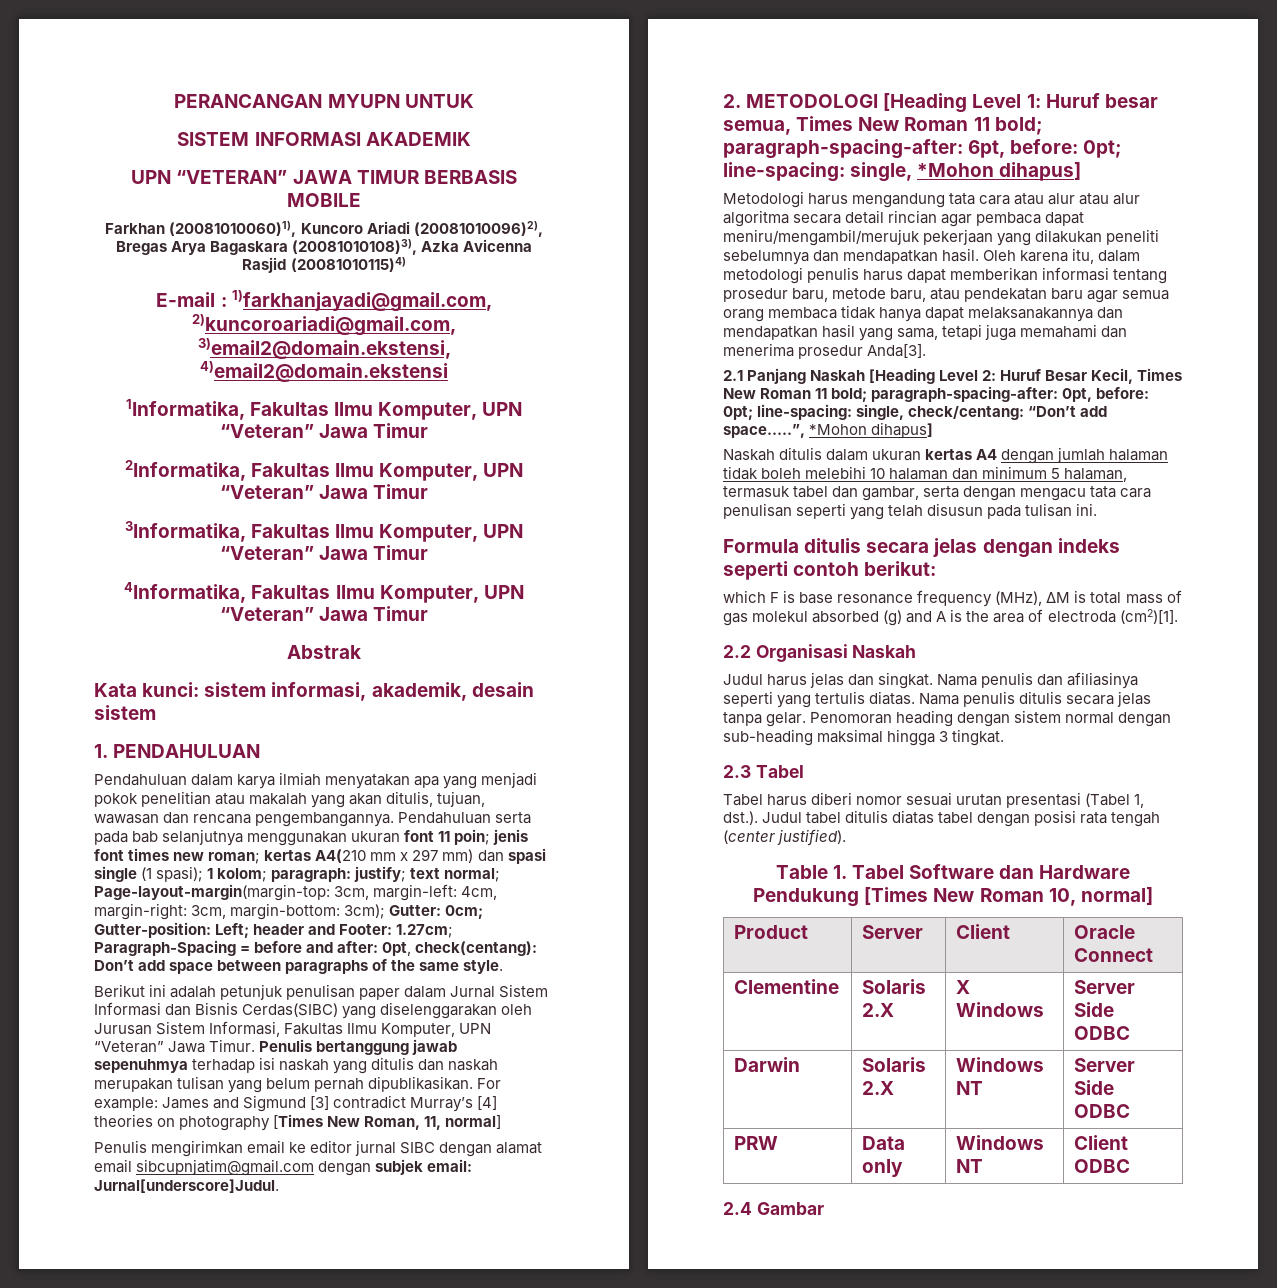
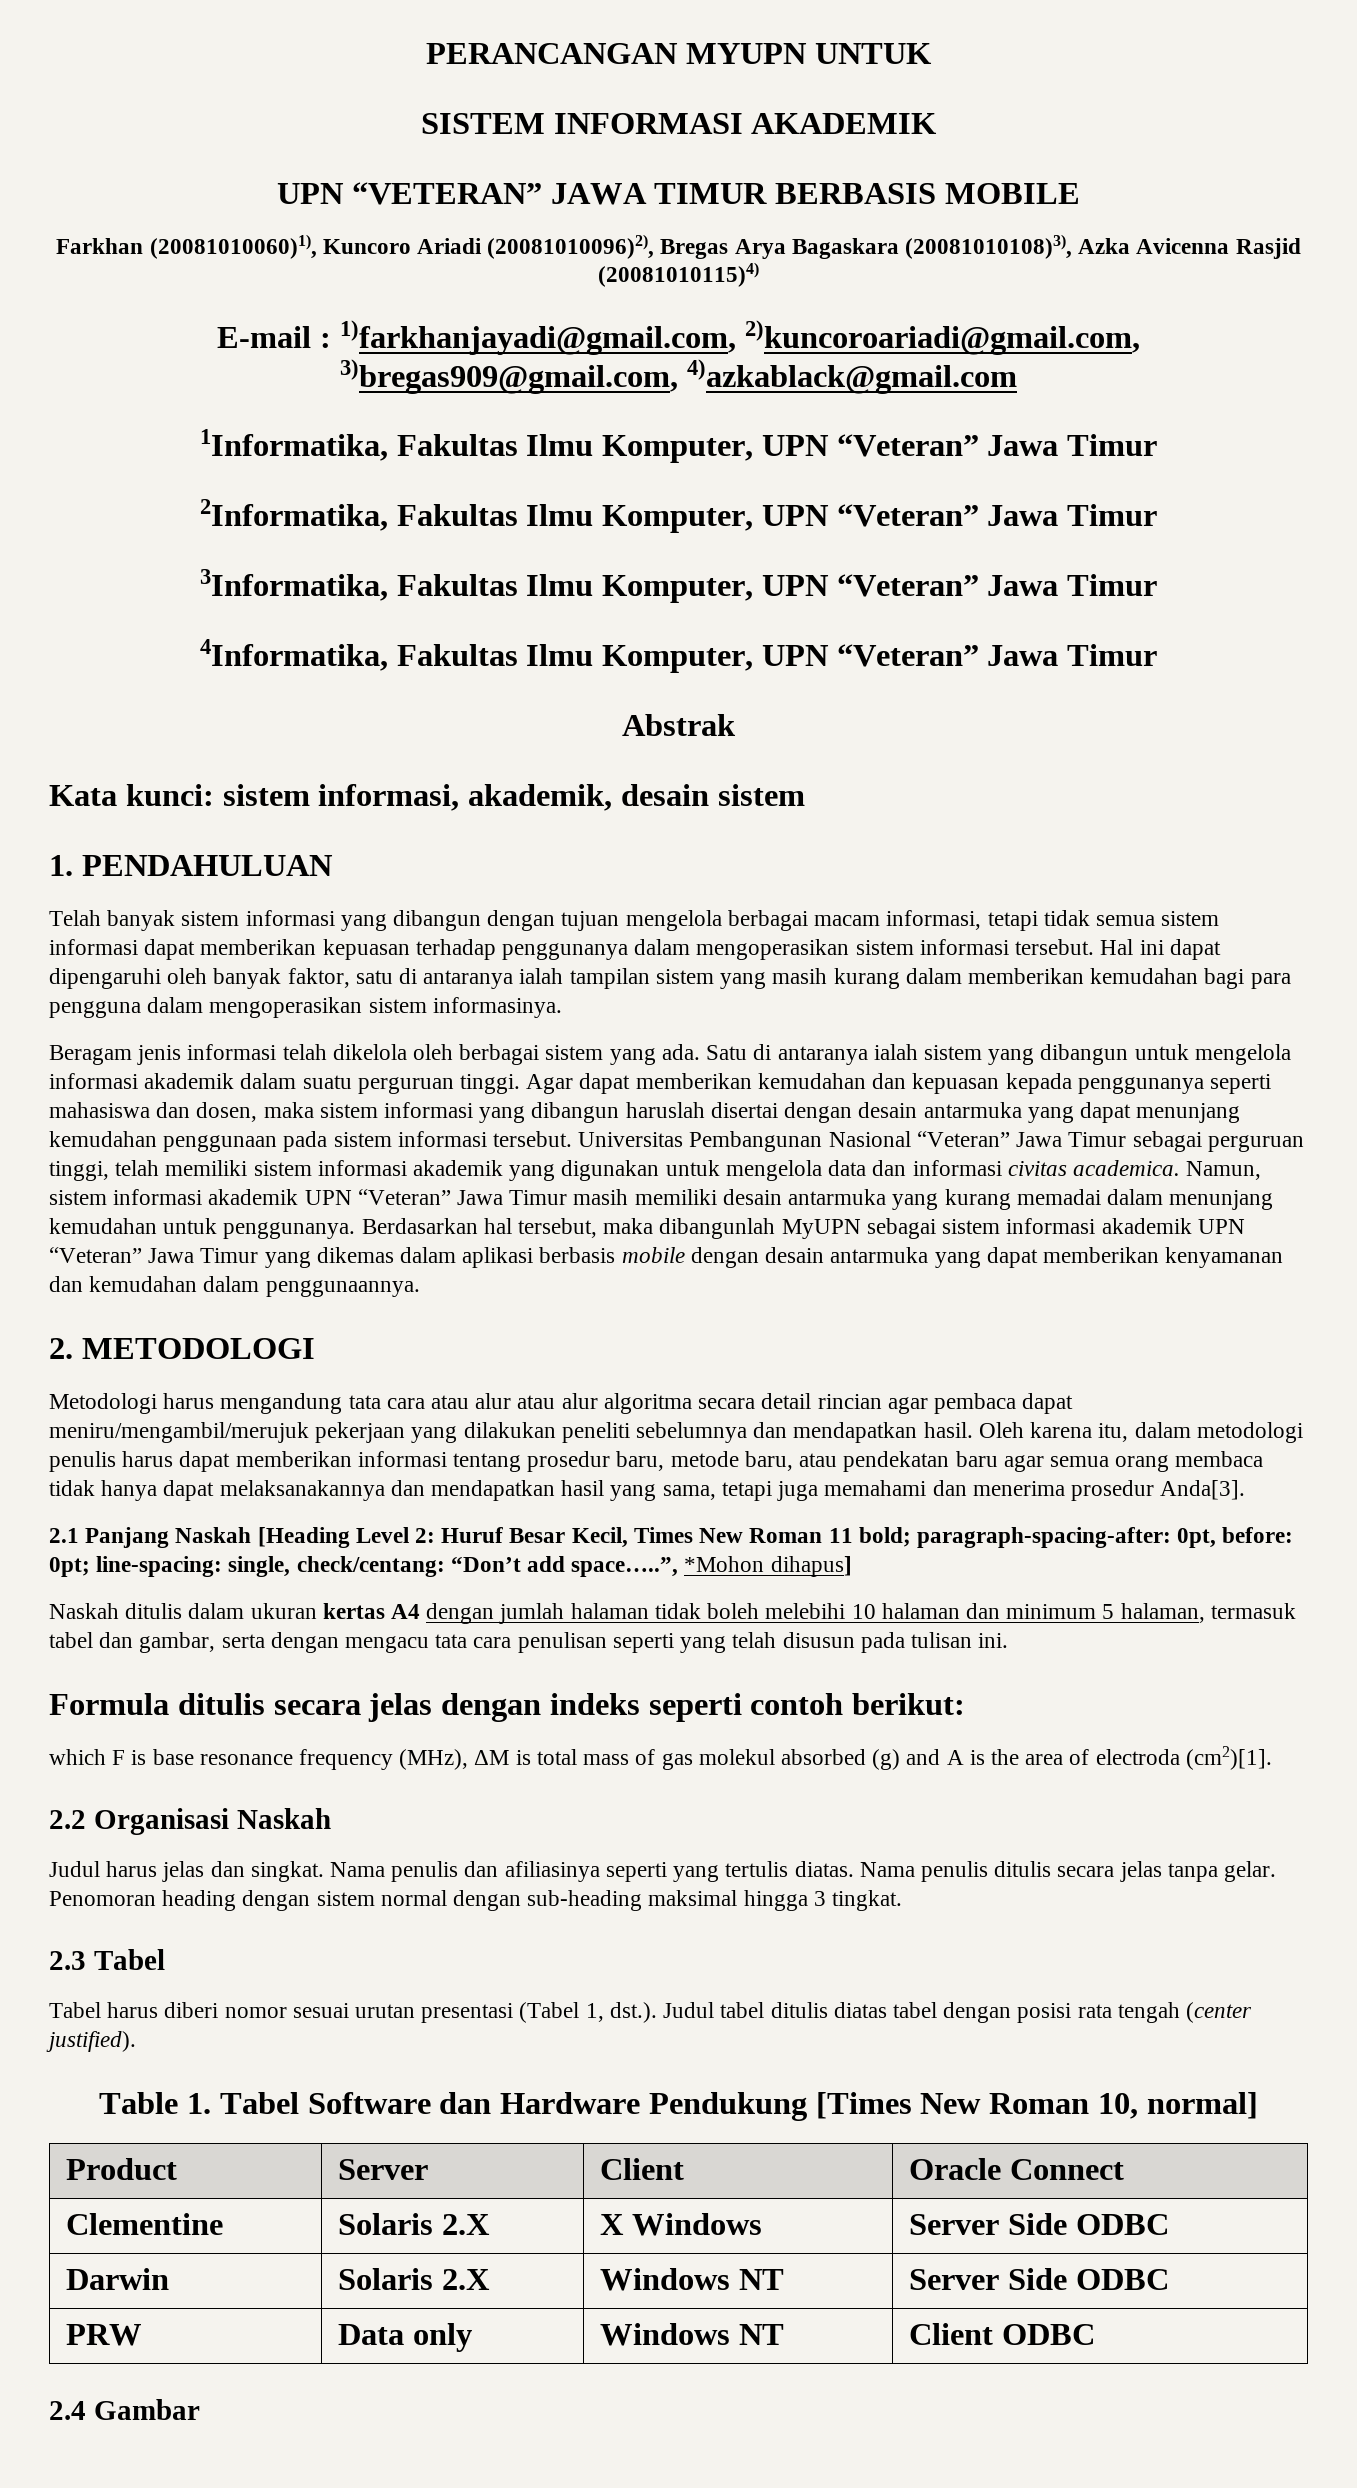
[197,338,451,359] [200,361,448,382] 3)email2@domain.ekstensi, 4)email2@domain.ekstensi -> [340,359,1017,394] 3)bregas909@gmail.com, 4)azkablack@gmail.com
[94,772,538,789] [94,791,486,808] [94,812,532,827] [94,829,529,846] [94,848,546,864] [94,866,501,882] [94,884,498,901] [94,903,484,920] [94,922,454,938] [94,940,538,956] [94,959,504,974] [94,984,549,1000] [94,1002,533,1019] [94,1021,492,1037] [94,1039,458,1055] [94,1057,499,1074] [94,1076,502,1093] [94,1095,498,1112] [94,1114,502,1131] [94,1140,543,1157] [94,1159,473,1176] [94,1179,279,1193] [723,93,1158,113] [723,116,1043,135] [723,139,1123,159] [723,162,1082,182] Pendahuluan dalam karya ilmiah menyatakan apa yang menjadi pokok penelitian atau makalah yang akan ditulis, tujuan, wawasan dan rencana pengembangannya. Pendahuluan serta pada bab selanjutnya menggunakan ukuran font 11 poin; jenis font times new roman; kertas A4(210 mm x 297 mm) dan spasi single (1 spasi); 1 kolom; paragraph: justify; text normal; Page-layout-margin(margin-top: 3cm, margin-left: 4cm, margin-right: 3cm, margin-bottom: 3cm); Gutter: 0cm; Gutter-position: Left; header and Footer: 1.27cm; Paragraph-Spacing = before and after: 0pt, check(centang): Don’t add space between paragraphs of the same style. // Berikut ini adalah petunjuk penulisan paper dalam Jurnal Sistem Informasi dan Bisnis Cerdas(SIBC) yang diselenggarakan oleh Jurusan Sistem Informasi, Fakultas Ilmu Komputer, UPN “Veteran” Jawa Timur. Penulis bertanggung jawab sepenuhmya terhadap isi naskah yang ditulis dan naskah merupakan tulisan yang belum pernah dipublikasikan. For example: James and Sigmund [3] contradict Murray’s [4] theories on photography [Times New Roman, 11, normal] // Penulis mengirimkan email ke editor jurnal SIBC dengan alamat email sibcupnjatim@gmail.com dengan subjek email: Jurnal[underscore]Judul. // 2. METODOLOGI [Heading Level 1: Huruf besar semua, Times New Roman 11 bold; paragraph-spacing-after: 6pt, before: 0pt; line-spacing: single, *Mohon dihapus] -> [49,910,1220,931] [49,939,1221,960] [49,968,1291,989] [49,997,562,1018] [49,1044,1291,1065] [49,1073,1271,1094] [49,1102,1241,1123] [49,1131,1304,1152] [49,1160,1262,1181] [49,1189,1274,1210] [49,1218,1245,1239] [49,1247,1284,1268] [49,1276,420,1297] [49,1338,315,1359] Telah banyak sistem informasi yang dibangun dengan tujuan mengelola berbagai macam informasi, tetapi tidak semua sistem informasi dapat memberikan kepuasan terhadap penggunanya dalam mengoperasikan sistem informasi tersebut. Hal ini dapat dipengaruhi oleh banyak faktor, satu di antaranya ialah tampilan sistem yang masih kurang dalam memberikan kemudahan bagi para pengguna dalam mengoperasikan sistem informasinya. // Beragam jenis informasi telah dikelola oleh berbagai sistem yang ada. Satu di antaranya ialah sistem yang dibangun untuk mengelola informasi akademik dalam suatu perguruan tinggi. Agar dapat memberikan kemudahan dan kepuasan kepada penggunanya seperti mahasiswa dan dosen, maka sistem informasi yang dibangun haruslah disertai dengan desain antarmuka yang dapat menunjang kemudahan penggunaan pada sistem informasi tersebut. Universitas Pembangunan Nasional “Veteran” Jawa Timur sebagai perguruan tinggi, telah memiliki sistem informasi akademik yang digunakan untuk mengelola data dan informasi civitas academica. Namun, sistem informasi akademik UPN “Veteran” Jawa Timur masih memiliki desain antarmuka yang kurang memadai dalam menunjang kemudahan untuk penggunanya. Berdasarkan hal tersebut, maka dibangunlah MyUPN sebagai sistem informasi akademik UPN “Veteran” Jawa Timur yang dikemas dalam aplikasi berbasis mobile dengan desain antarmuka yang dapat memberikan kenyamanan dan kemudahan dalam penggunaannya. // 2. METODOLOGI

